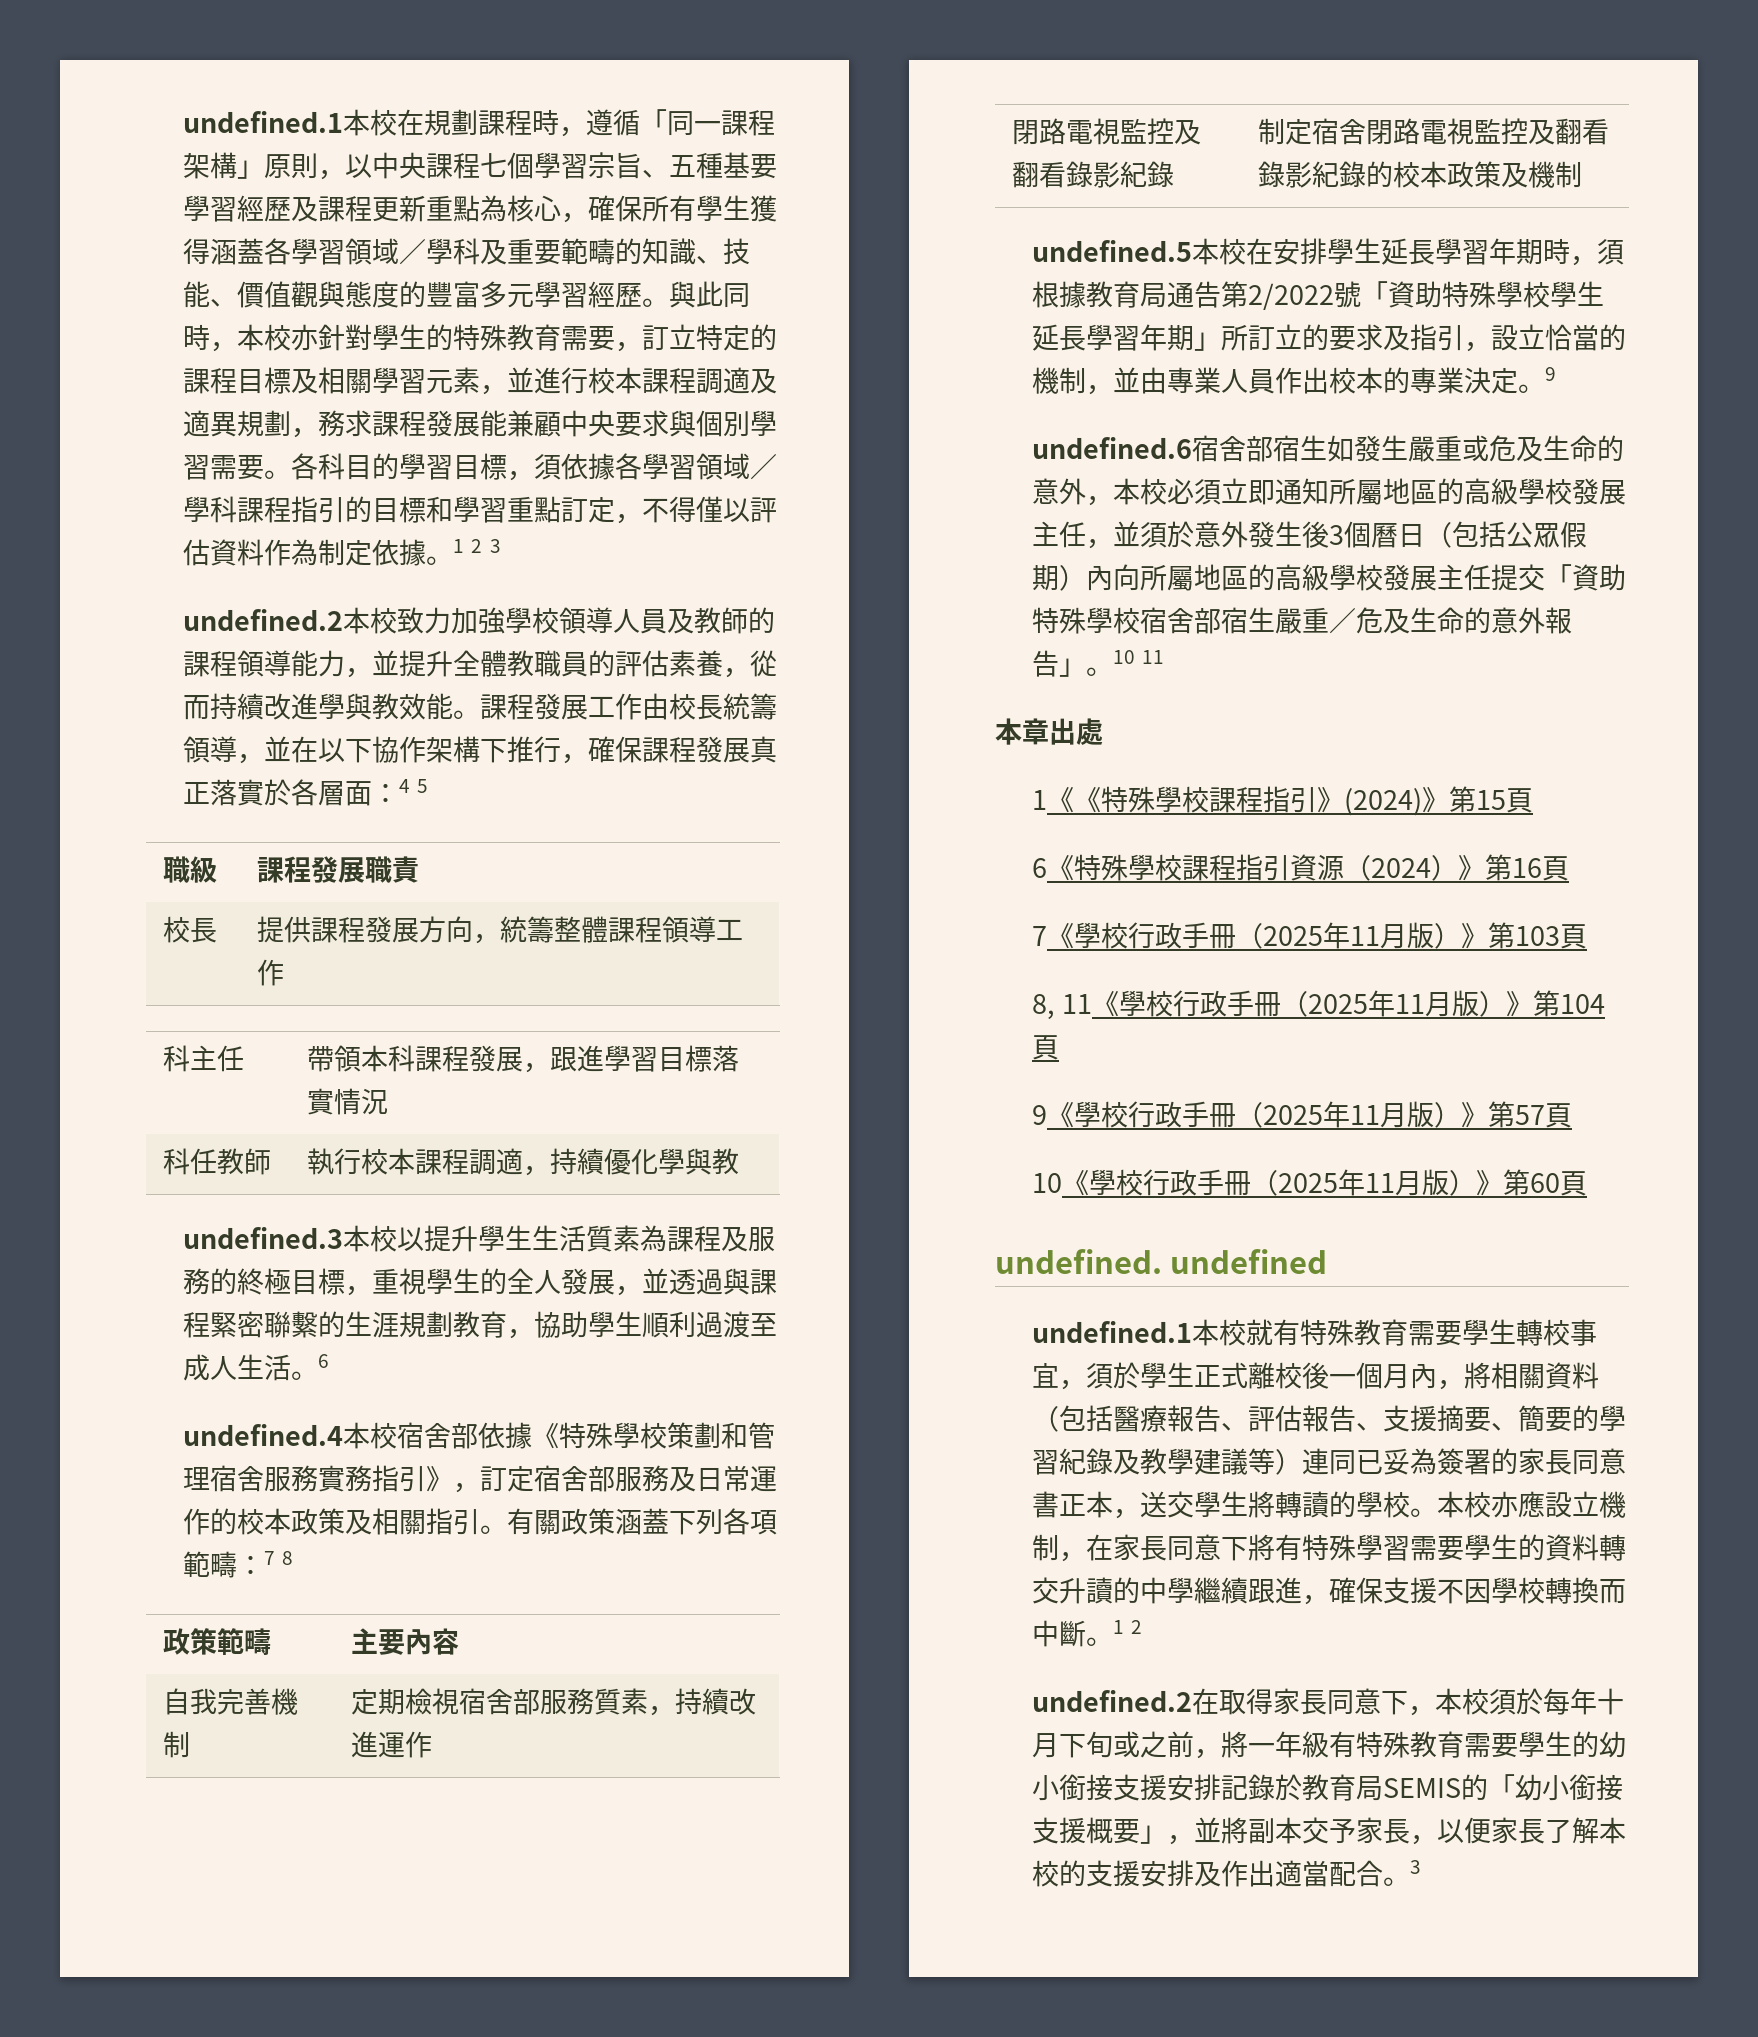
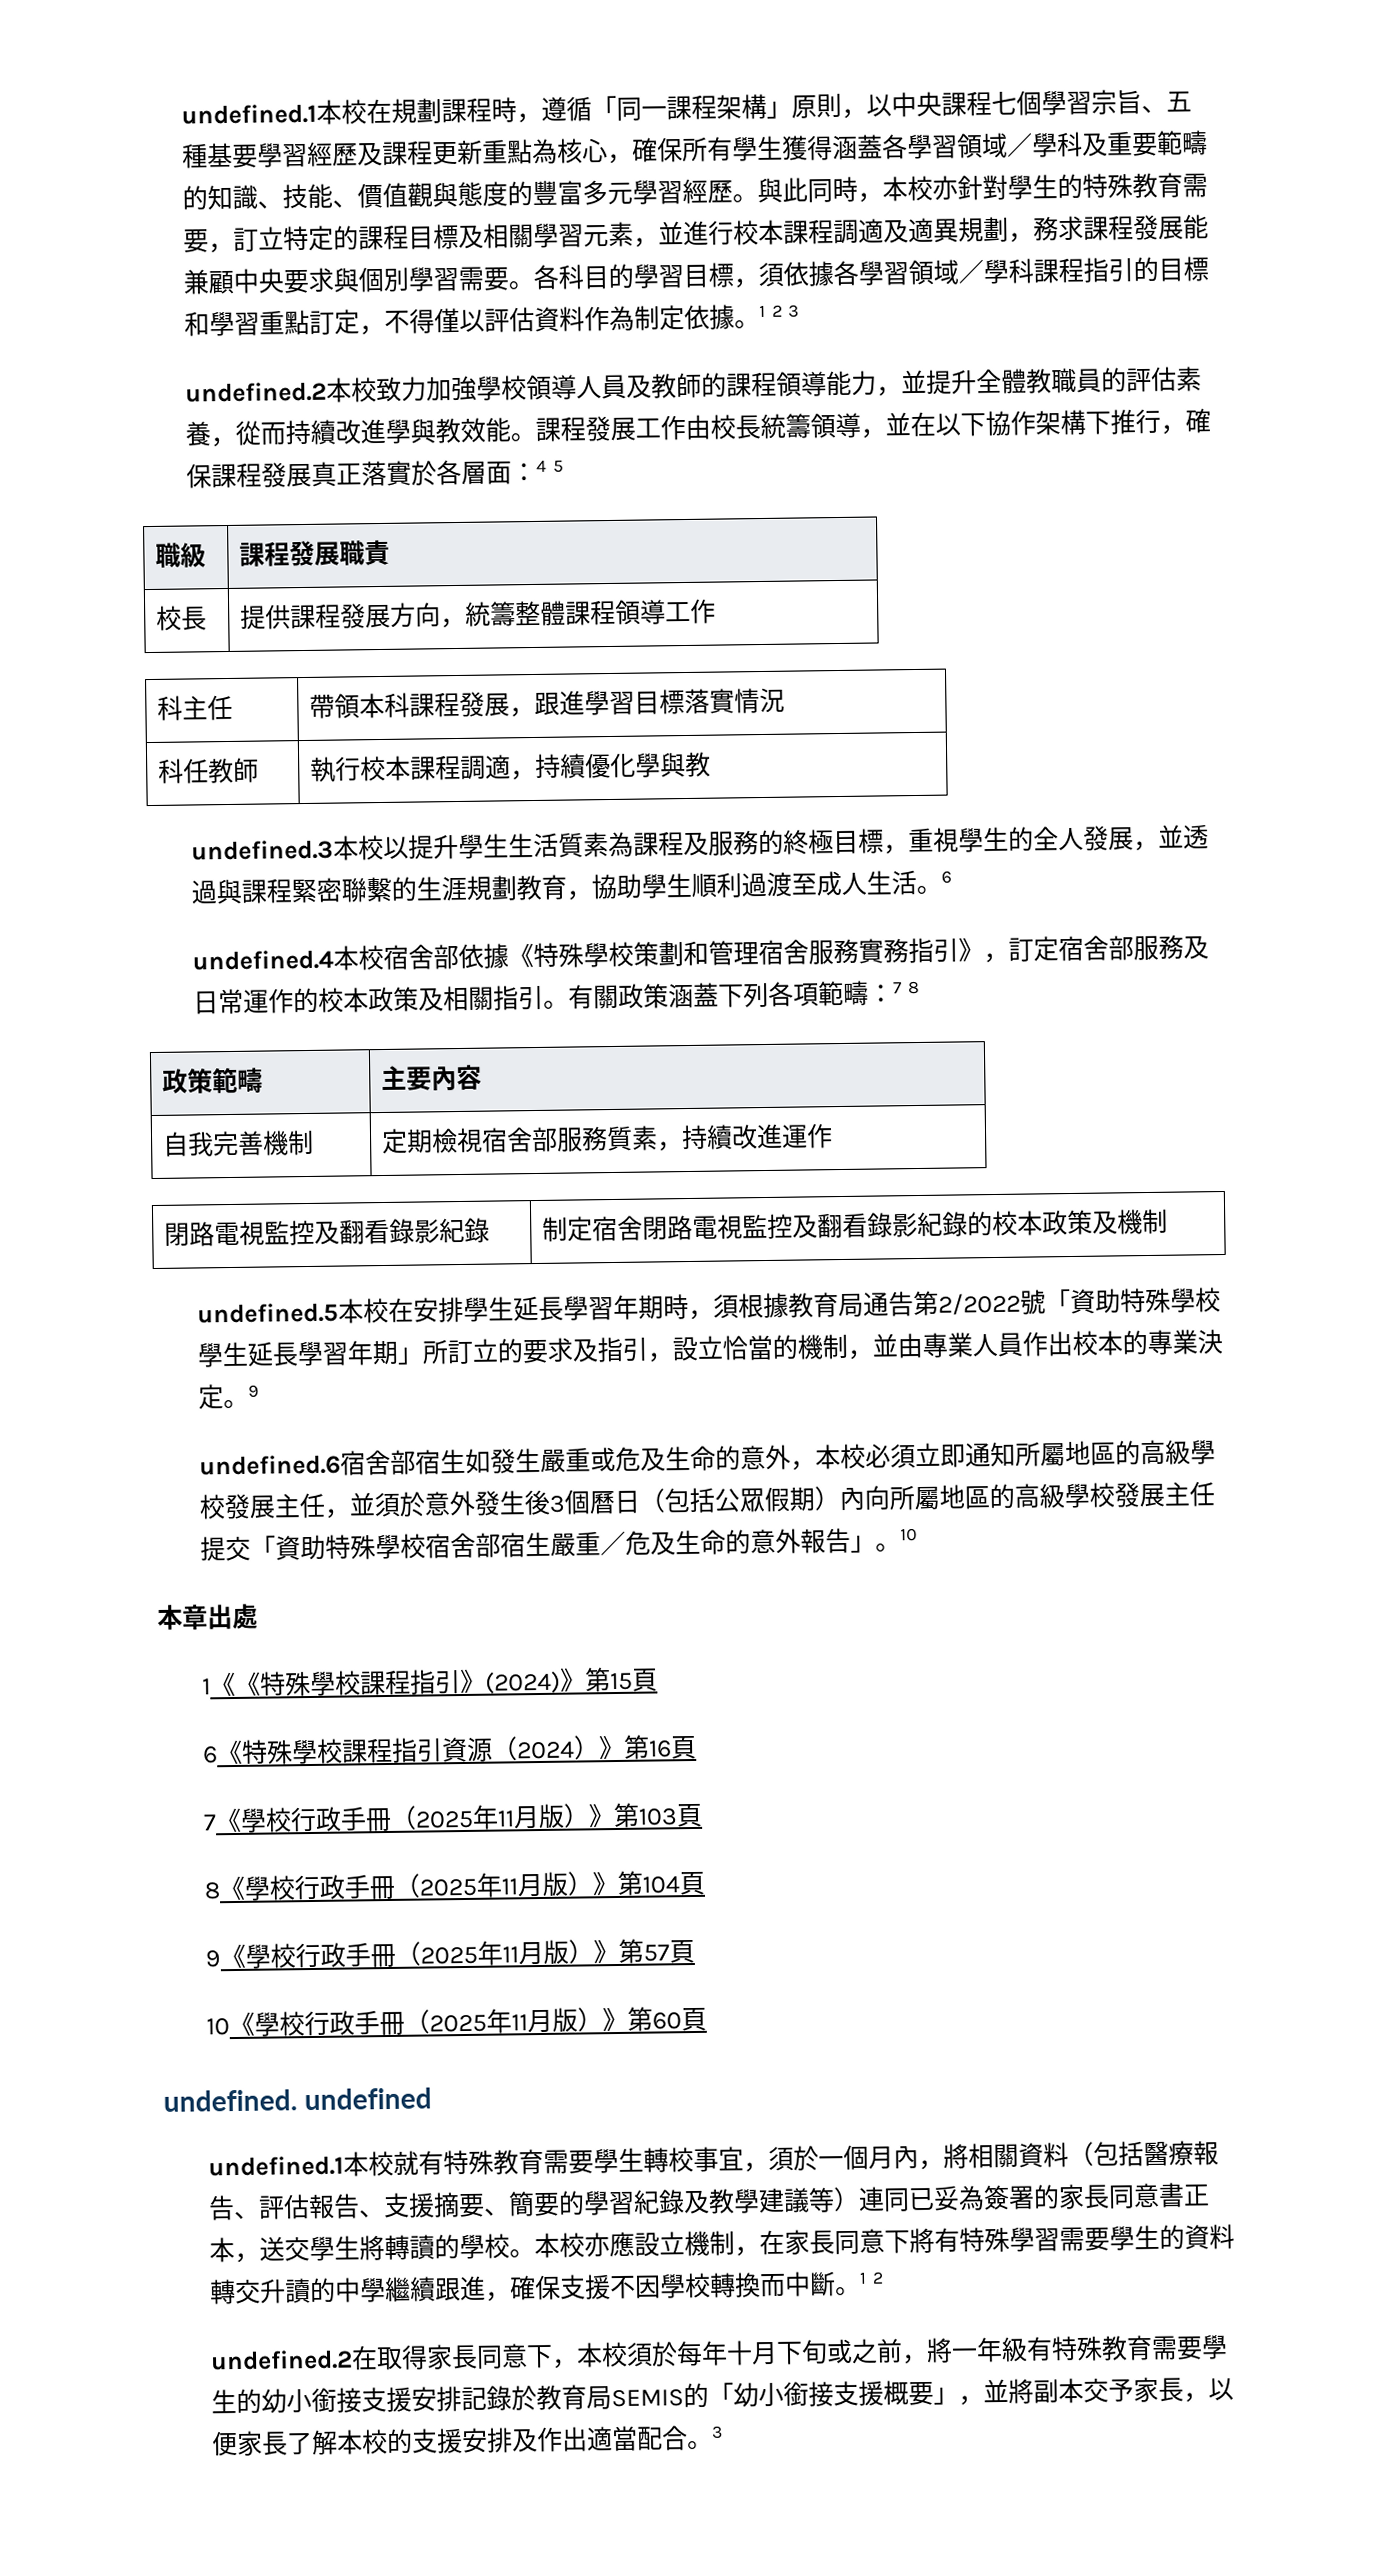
[1142,650,1165,664] 11 -> (917, 1535) none
[1032,994,1093,1020] 8, 11 -> [203,1882,221,1900] 8
[1140,1362,1330,1389] 學生正式離校後 -> (819, 2158) none

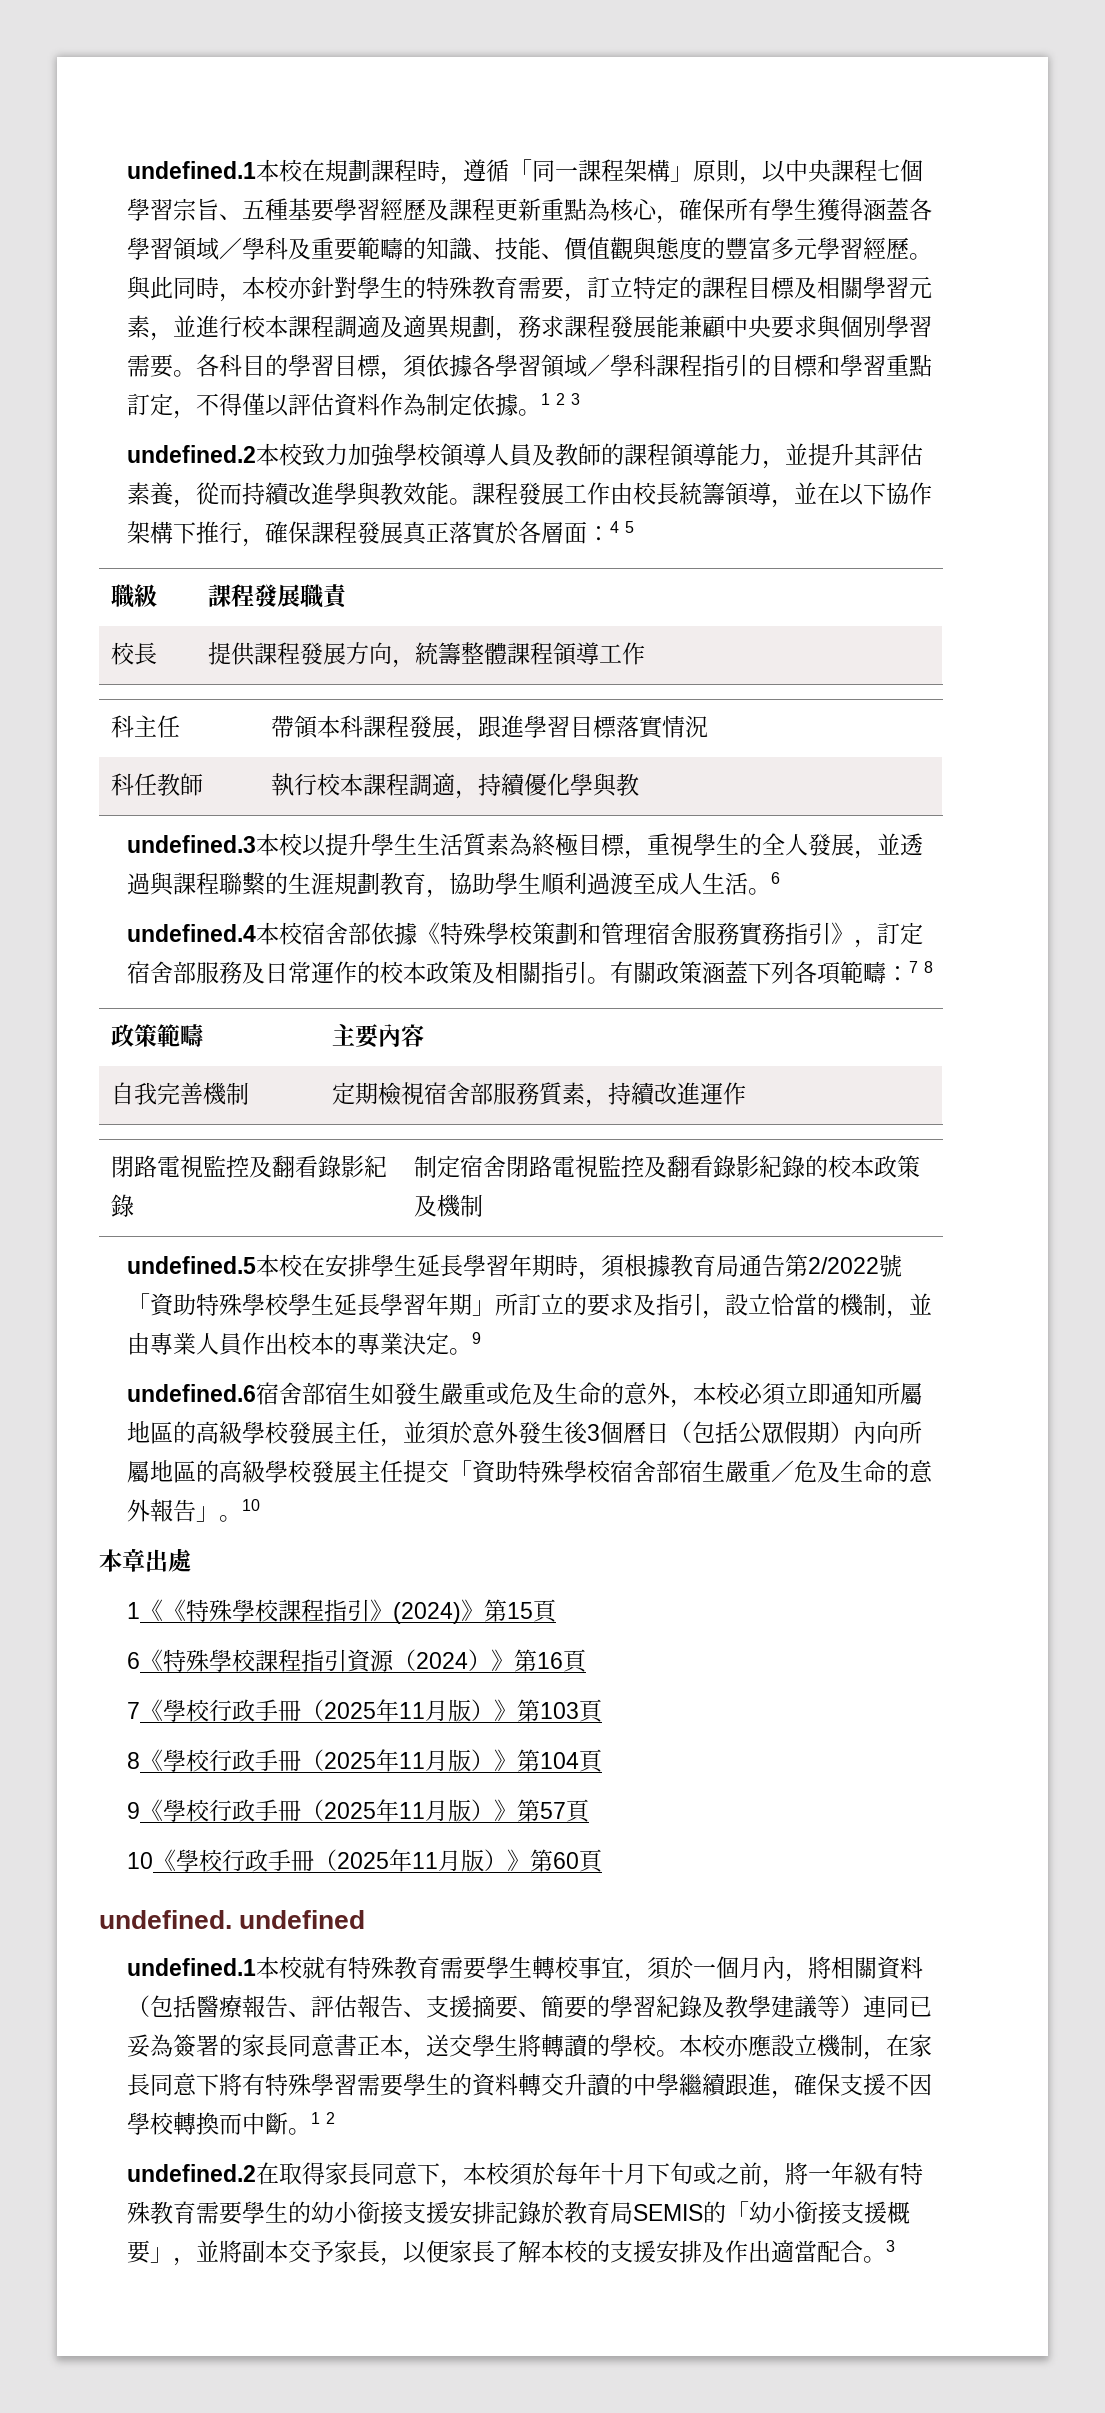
[975,367,1127,394] 全體教職員的 -> [853,443,878,467] 其
[632,829,784,857] 課程及服務的 -> (532, 844) none
[290,877,342,904] 緊密 -> (219, 883) none

